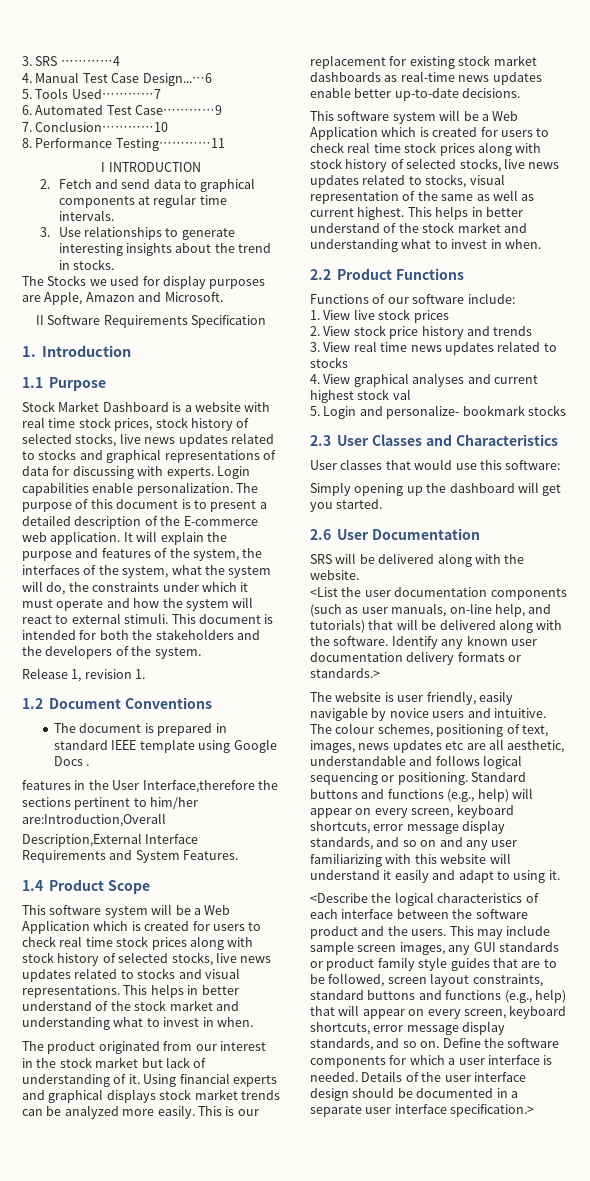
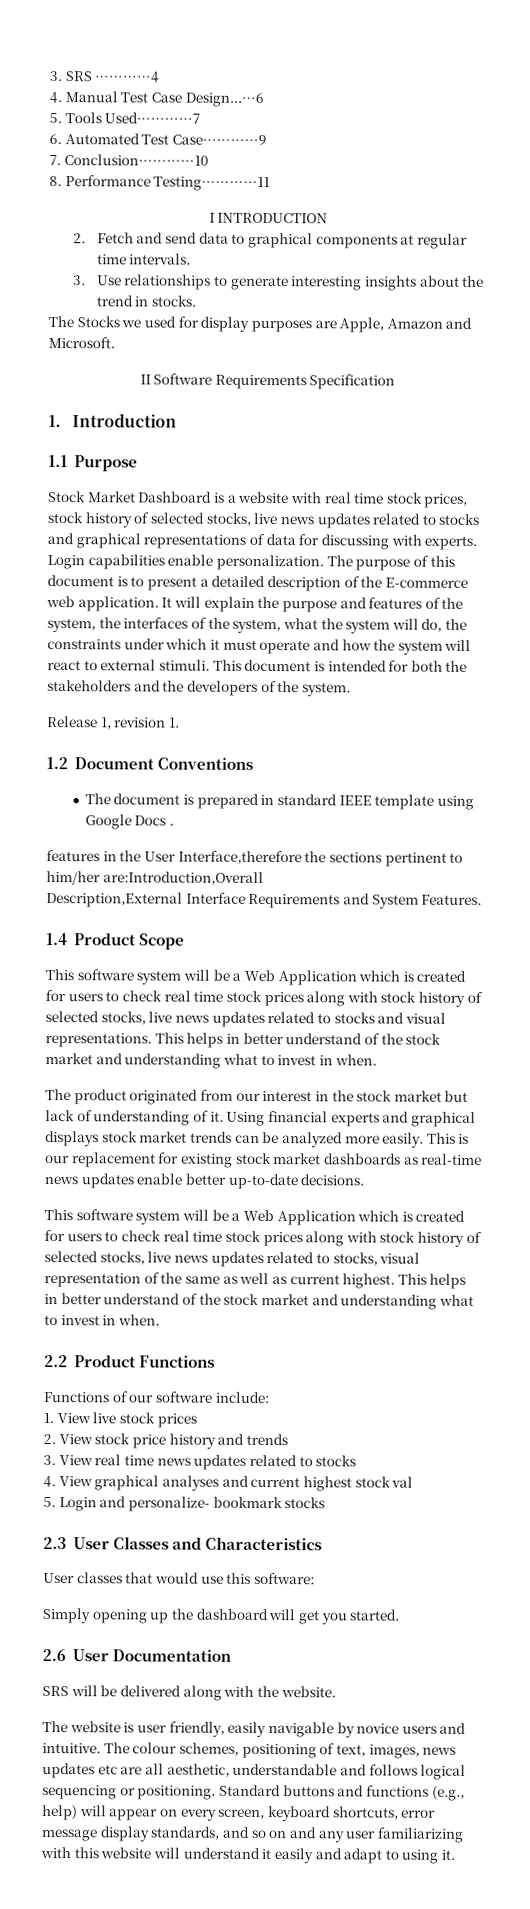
[310,587,567,600] [310,603,552,617] [310,619,563,633] [310,635,537,649] [310,651,522,665] [310,668,380,678] // <List the user documentation components (such as user manuals, on-line help, and tutorials) that will be delivered along with the software. Identify any known user documentation delivery formats or standards.> -> (336, 1692) none
[310,892,539,906] [310,909,528,919] [310,925,551,939] [310,941,559,955] [310,957,557,971] [310,973,543,987] [310,989,566,1003] [310,1005,567,1019] [310,1021,506,1035] [310,1038,560,1051] [310,1055,553,1068] [310,1071,526,1082] [310,1087,518,1101] [310,1104,535,1117] // <Describe the logical characteristics of each interface between the software product and the users. This may include sample screen images, any GUI standards or product family style guides that are to be followed, screen layout constraints, standard buttons and functions (e.g., help) that will appear on every screen, keyboard shortcuts, error message display standards, and so on. Define the software components for which a user interface is needed. Details of the user interface design should be documented in a separate user interface specification.> -> (456, 1854) none

